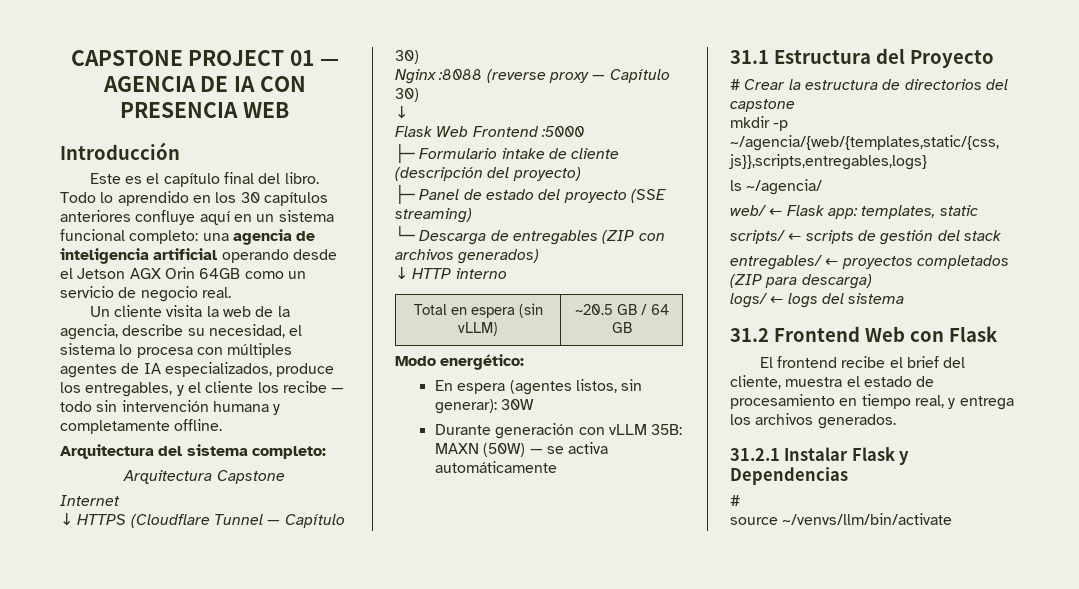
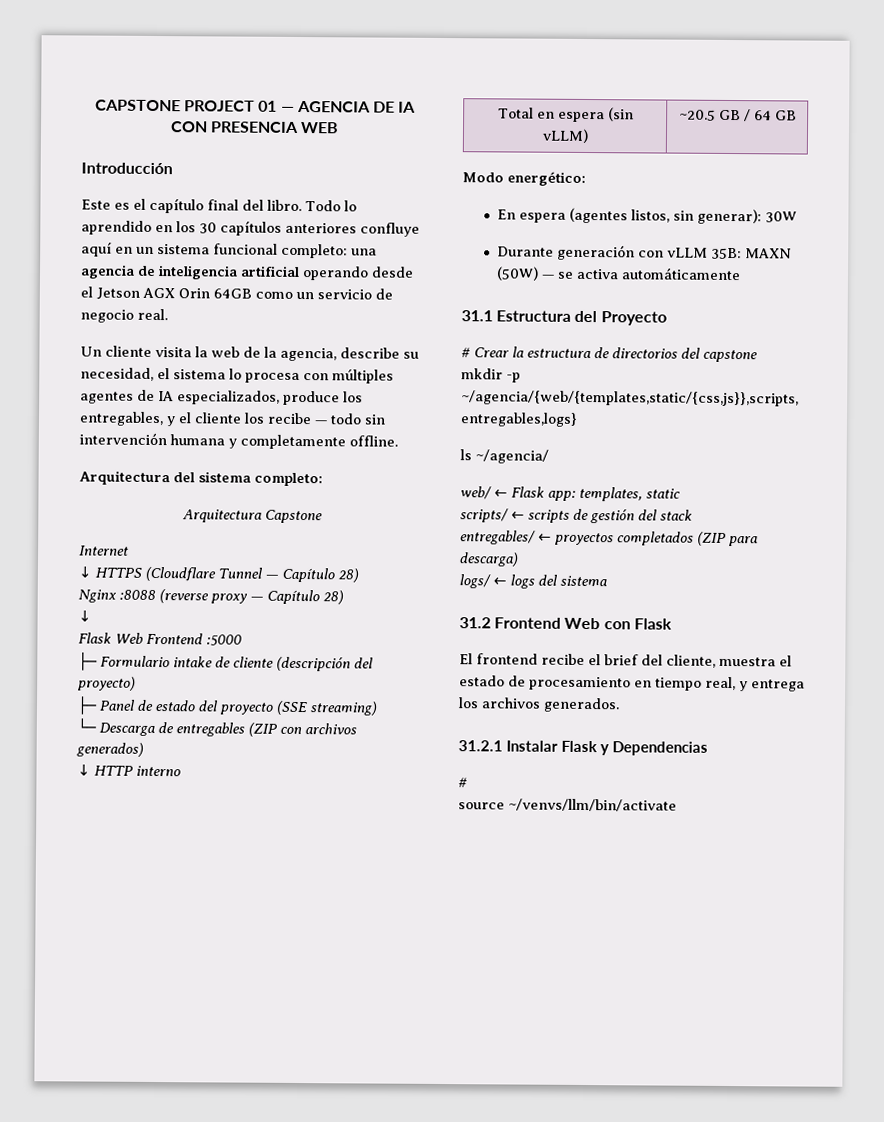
[395,50,419,64] 30) -> [337,568,359,583] 28)
[395,88,419,102] 30) -> [323,590,344,605] 28)

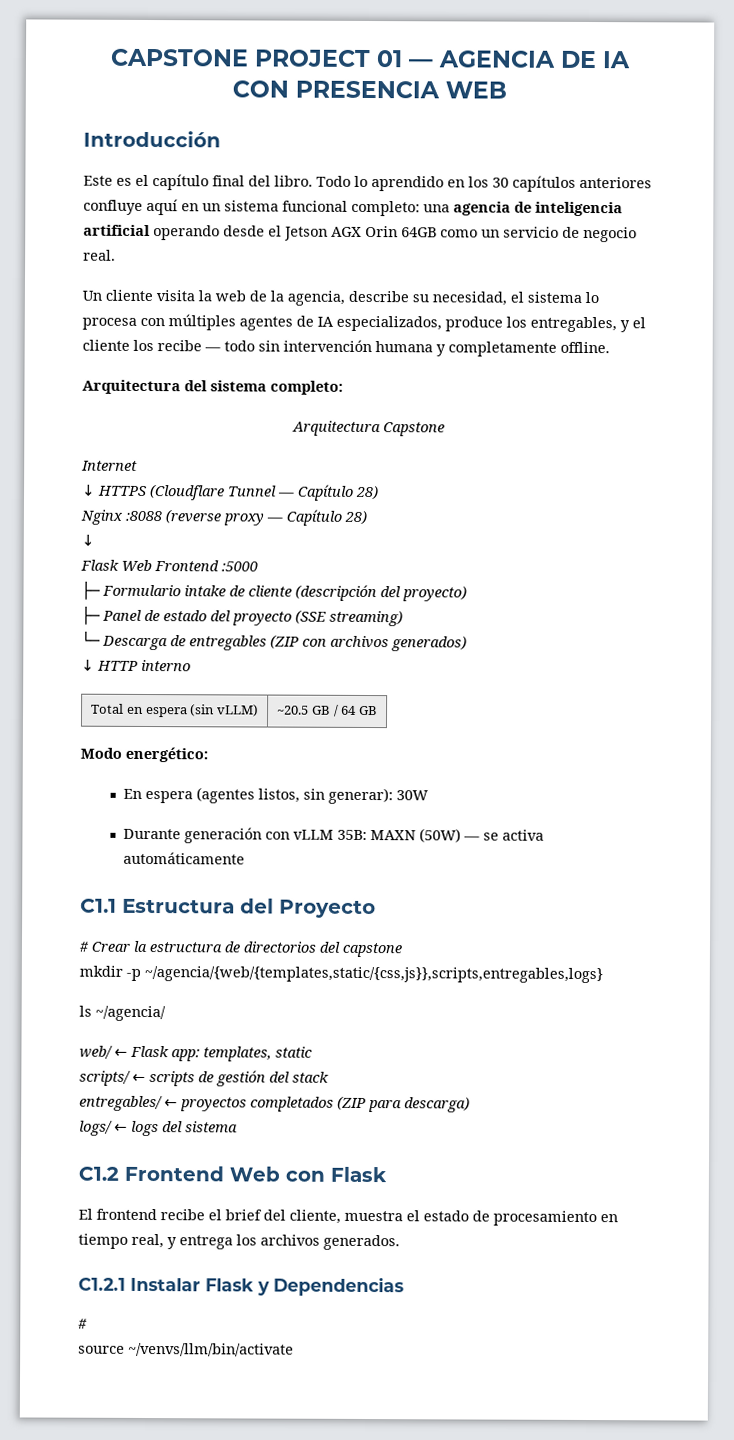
[461,310,493,322] 31.1 -> [80,898,117,913] C1.1
[459,617,491,629] 31.2 -> [78,1166,119,1181] C1.2
[458,740,503,752] 31.2.1 -> [78,1277,126,1291] C1.2.1

